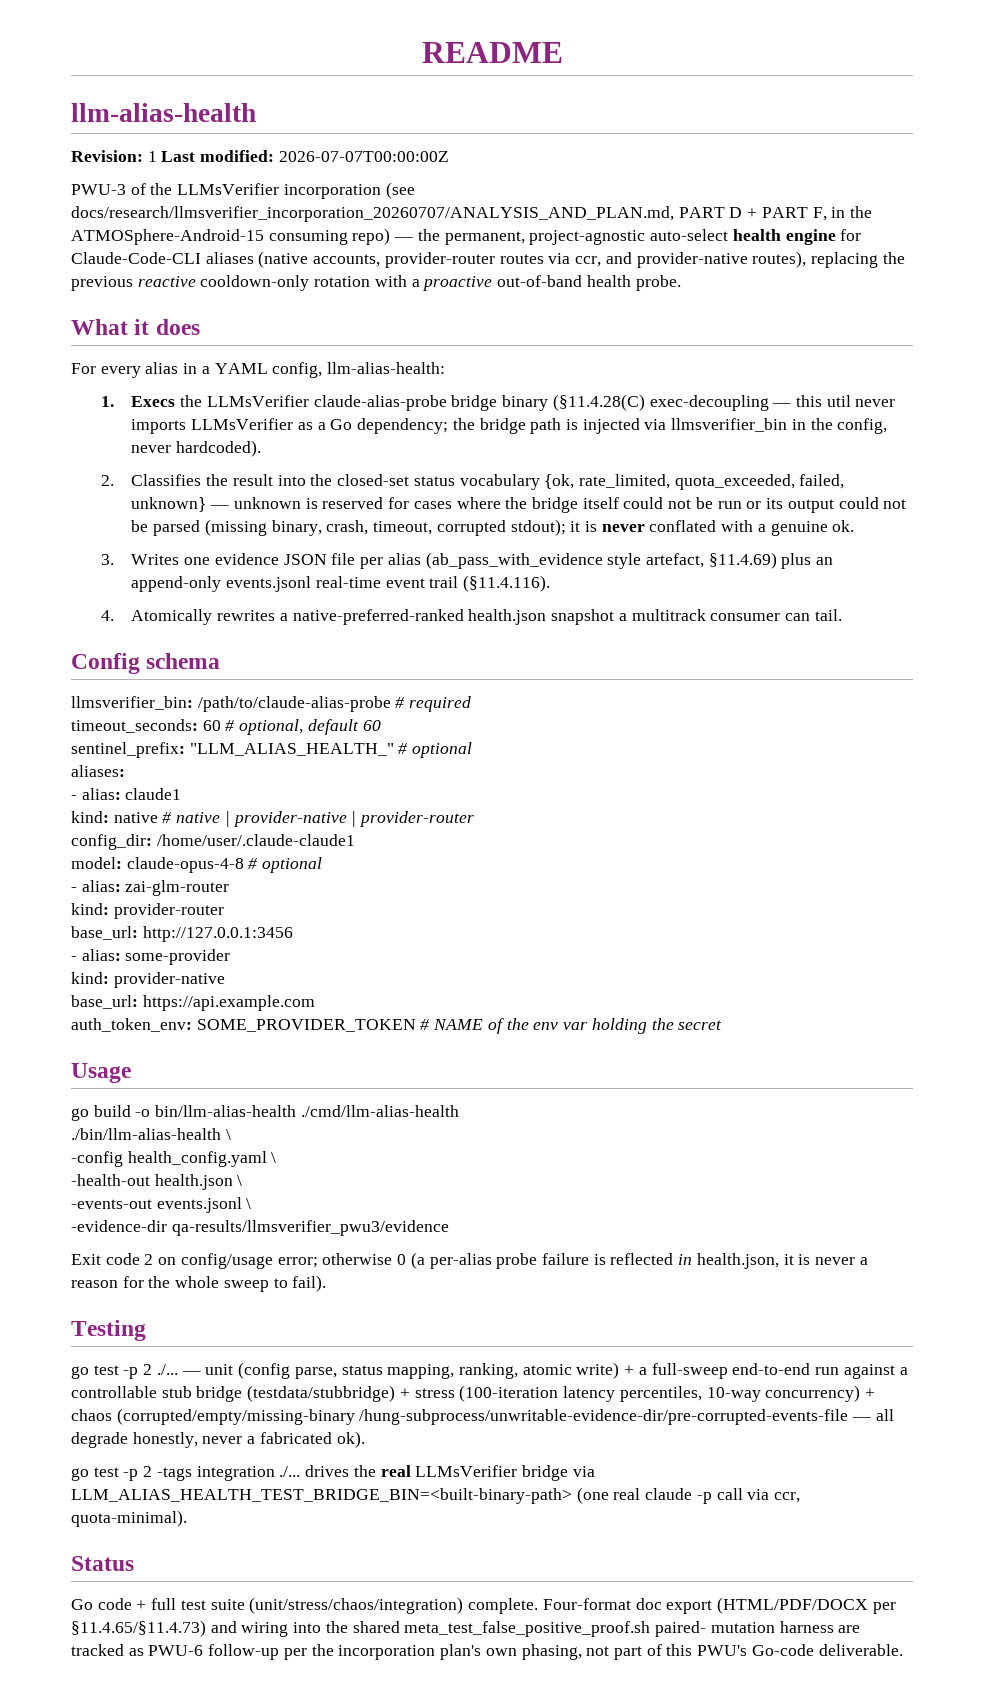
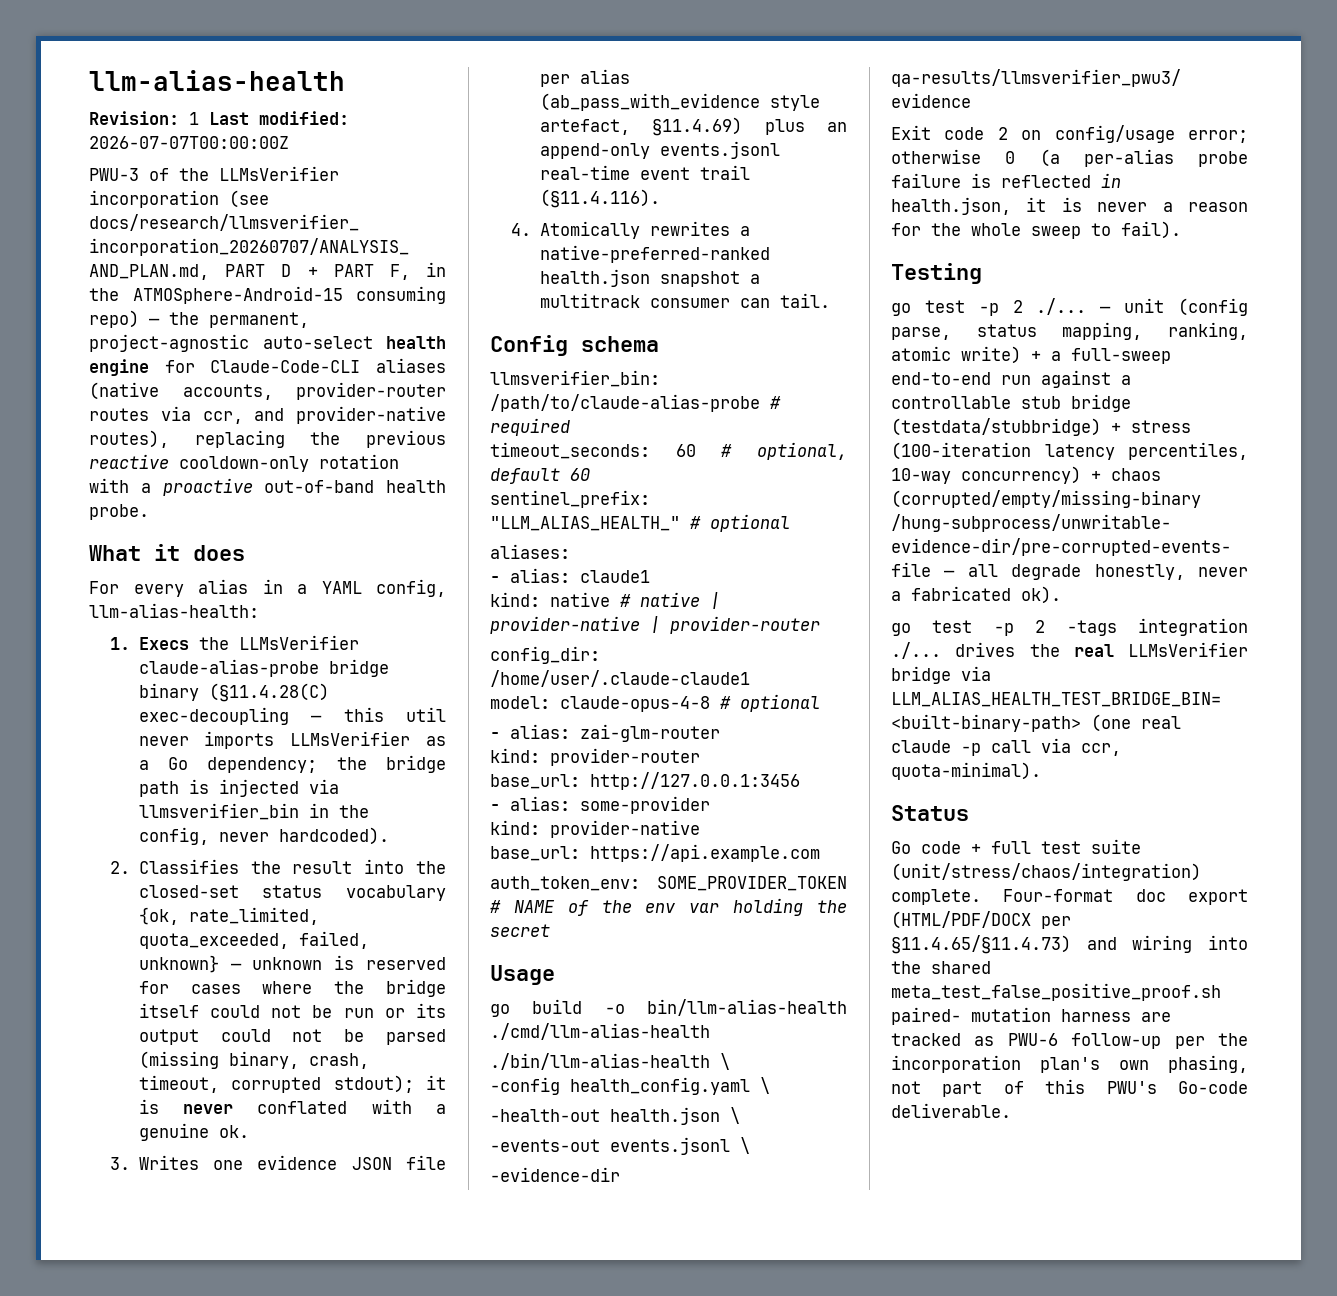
[421,42,563,63] README // -> (89, 80) none

